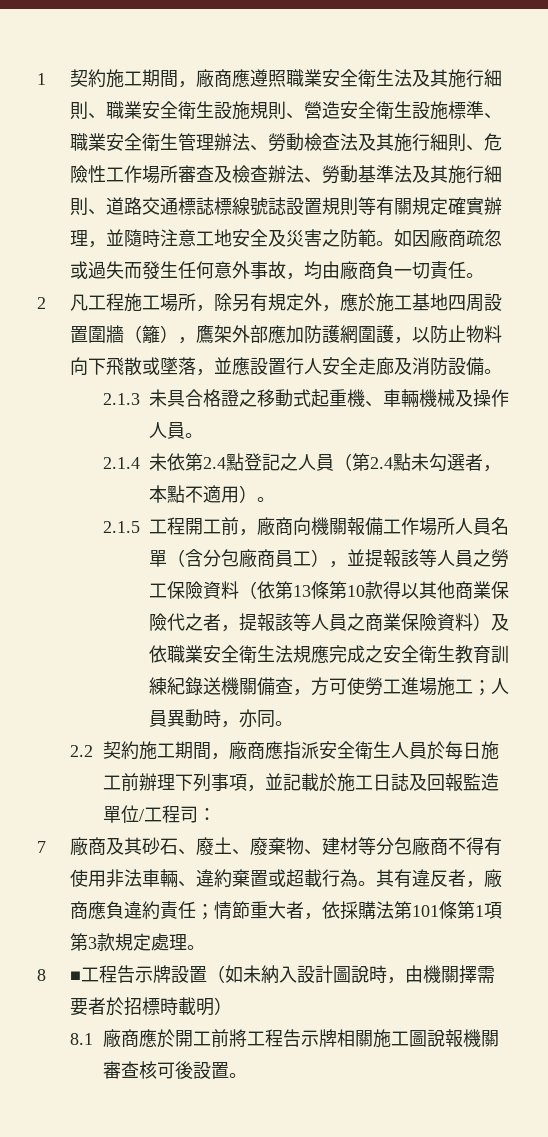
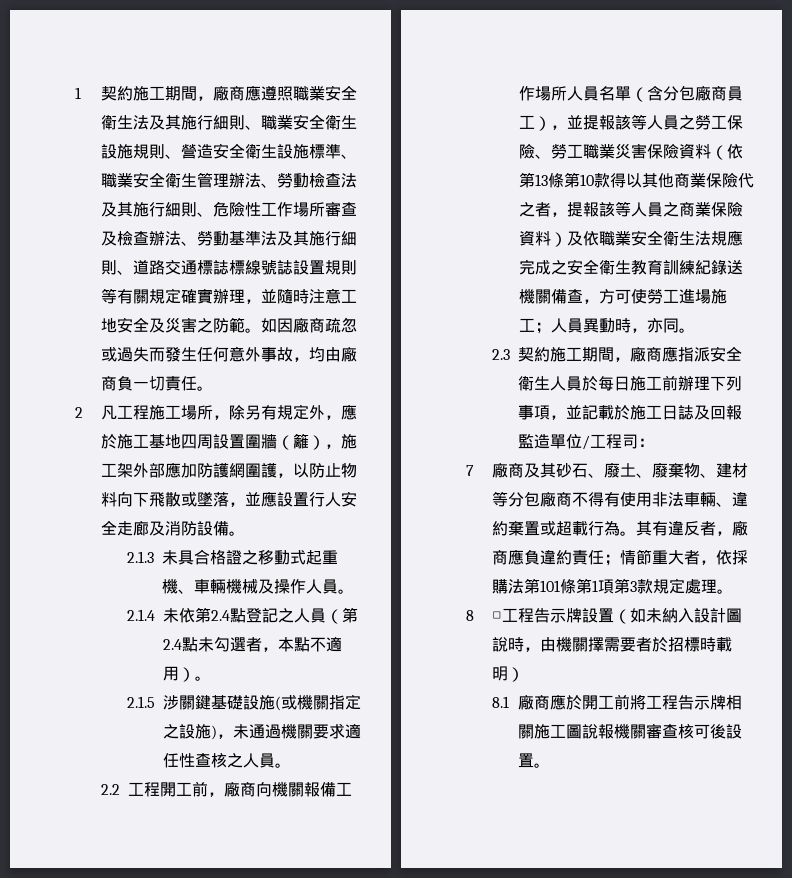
[195,325,214,343] 鷹 -> [341,434,358,449] [101,463,118,477] 施工
(140, 527) none -> [163,694,362,711] [163,723,362,740] [163,753,292,768] [101,784,121,795] 涉關鍵基礎設施(或機關指定之設施)，未通過機關要求適任性查核之人員。 // 2.2
(203, 590) none -> [535,143,680,159] 、勞工職業災害保險
[69,745,93,757] 2.2 -> [492,349,511,360] 2.3
[69,971,81,981] ■ -> [492,611,503,621] □

